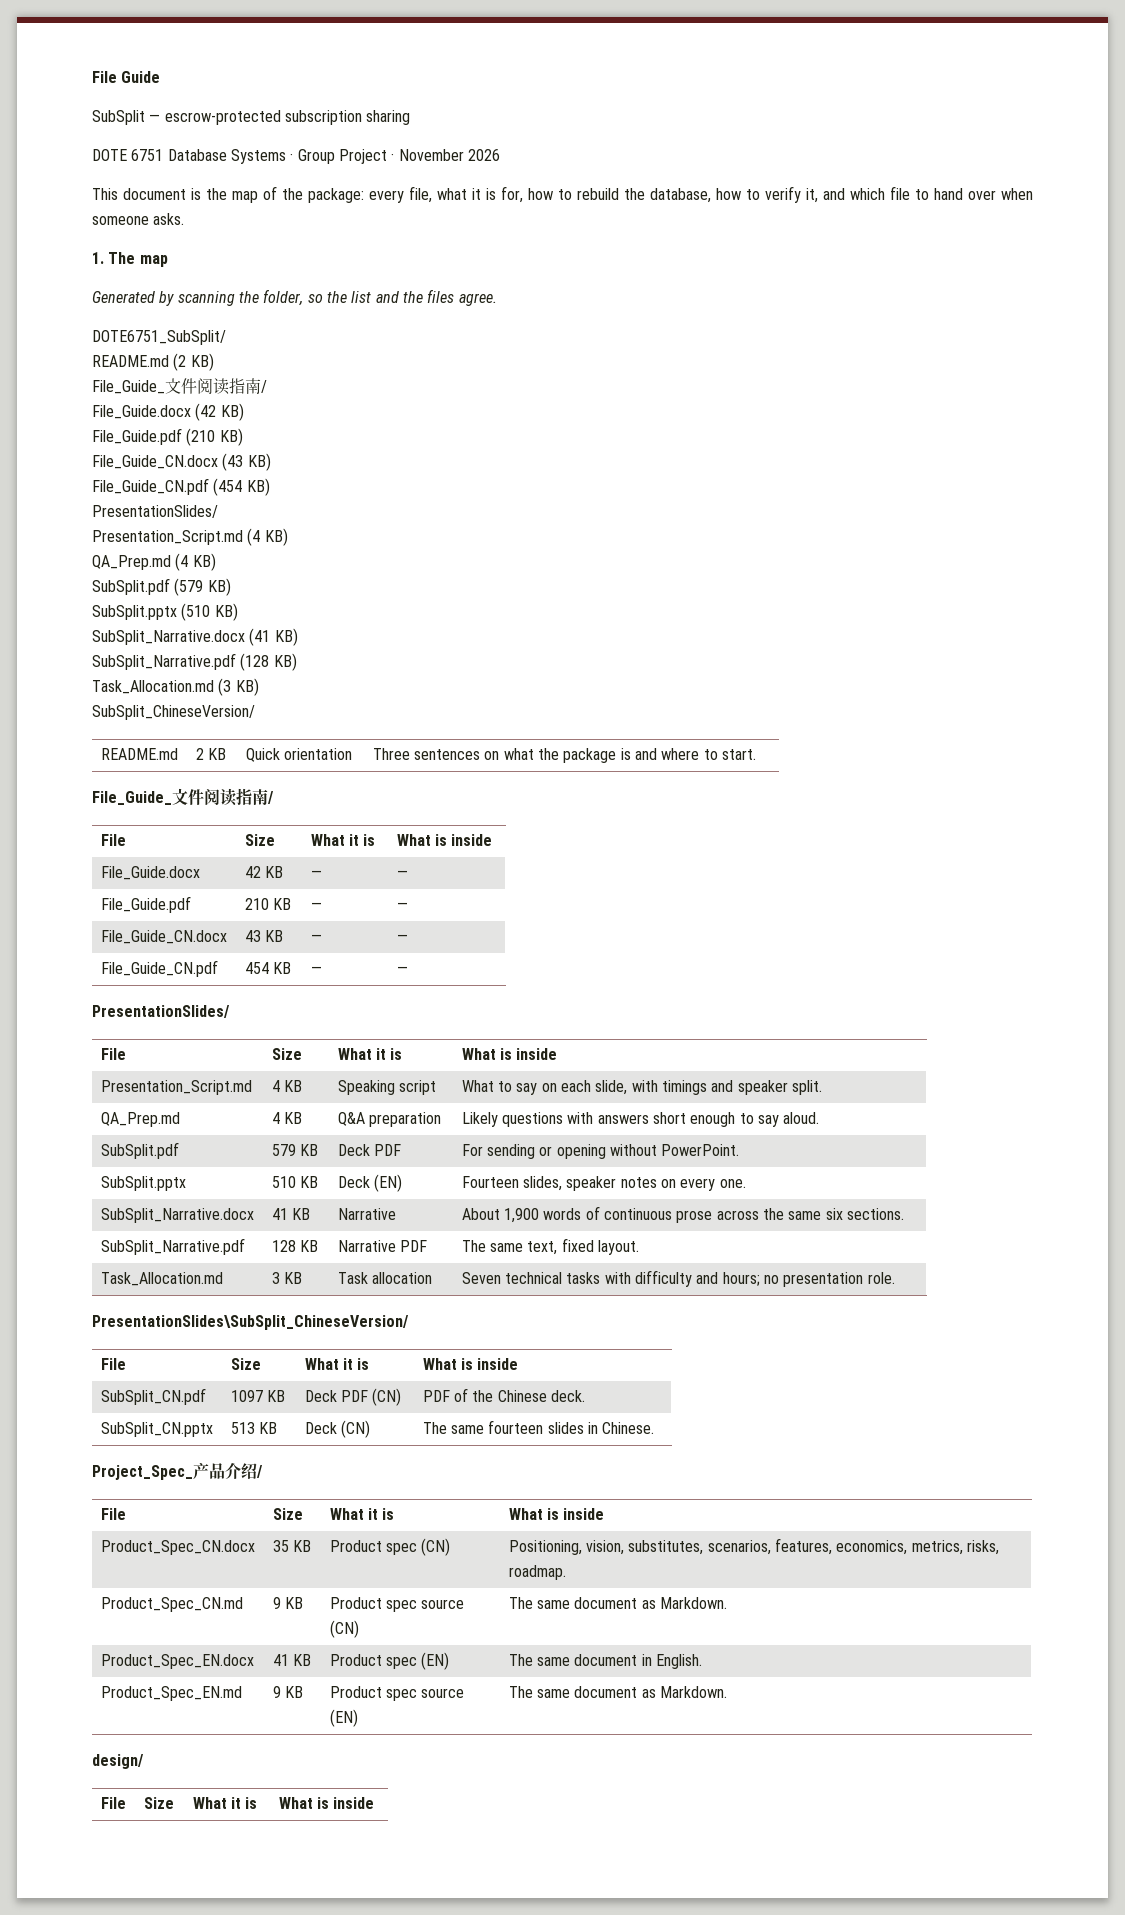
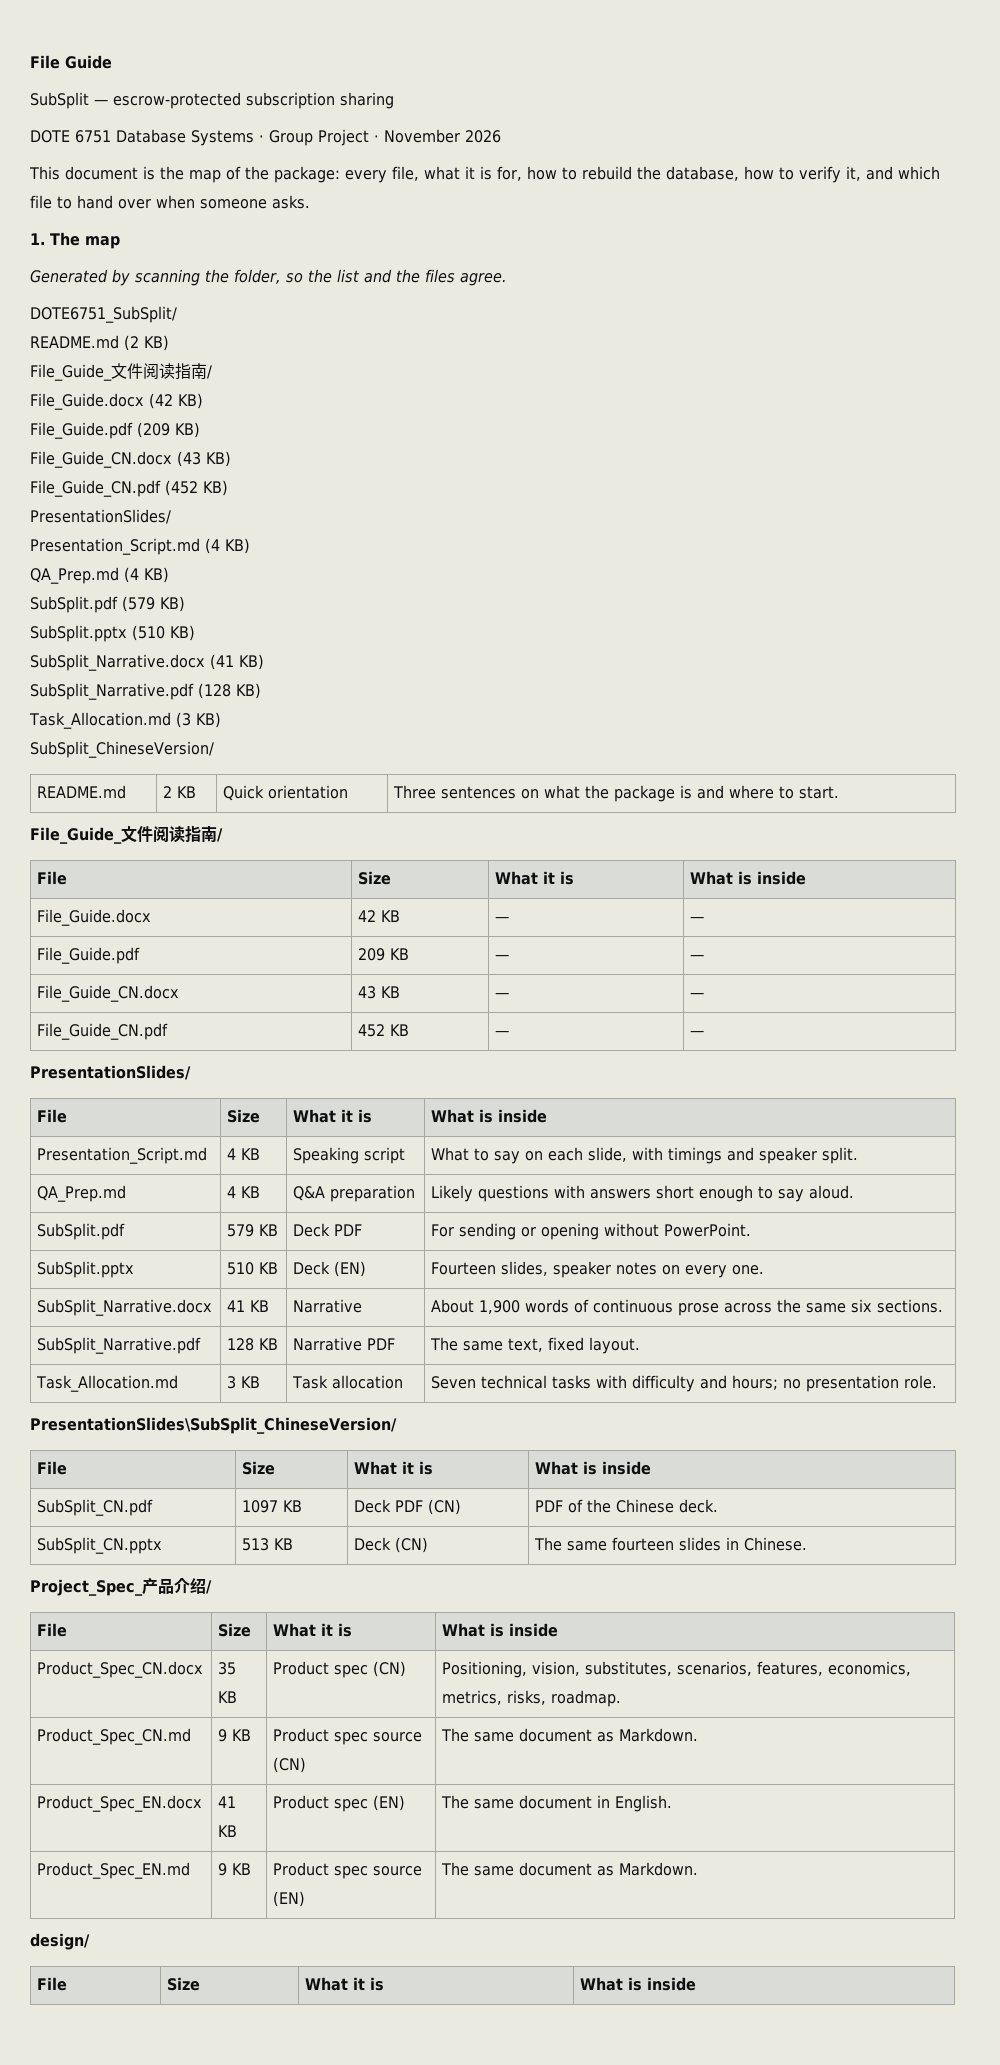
[186,428,216,446] (210 -> [136,422,170,438] (209
[213,478,243,496] (454 -> [164,480,198,496] (452
[244,898,269,910] 210 -> [358,948,386,961] 209
[244,962,269,974] 454 -> [358,1024,386,1037] 452

